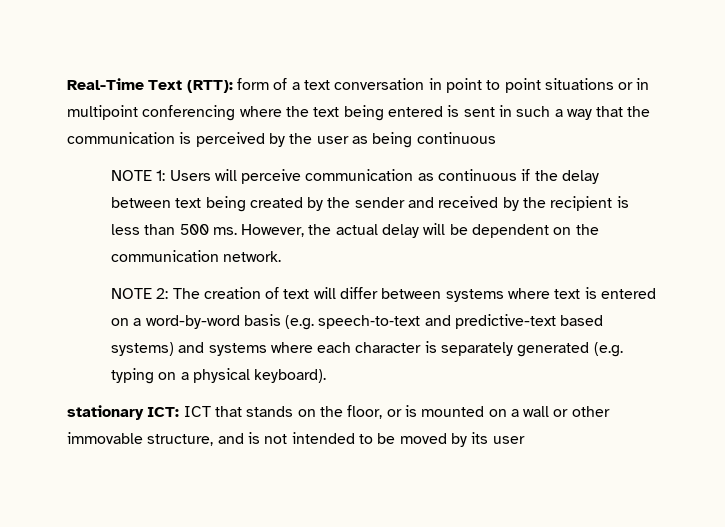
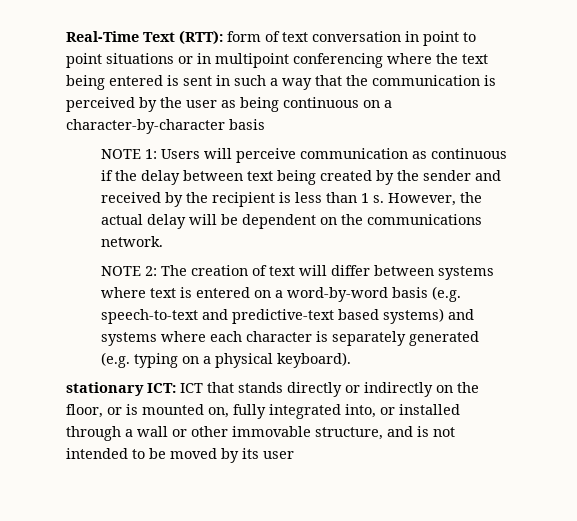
[291,82,300,90] a -> (280, 36) none
(496, 138) none -> [363,100,392,108] [66,119,265,134] on a character-by-character basis
[179,224,237,235] 500 ms. -> [360,193,384,203] 1 s.
[110,250,219,262] communication -> [366,214,482,225] communications
(294, 411) none -> [287,382,433,397] directly or indirectly
[488,409,507,417] on -> [208,404,460,419] [66,426,121,441] on, fully integrated into, or installed through

